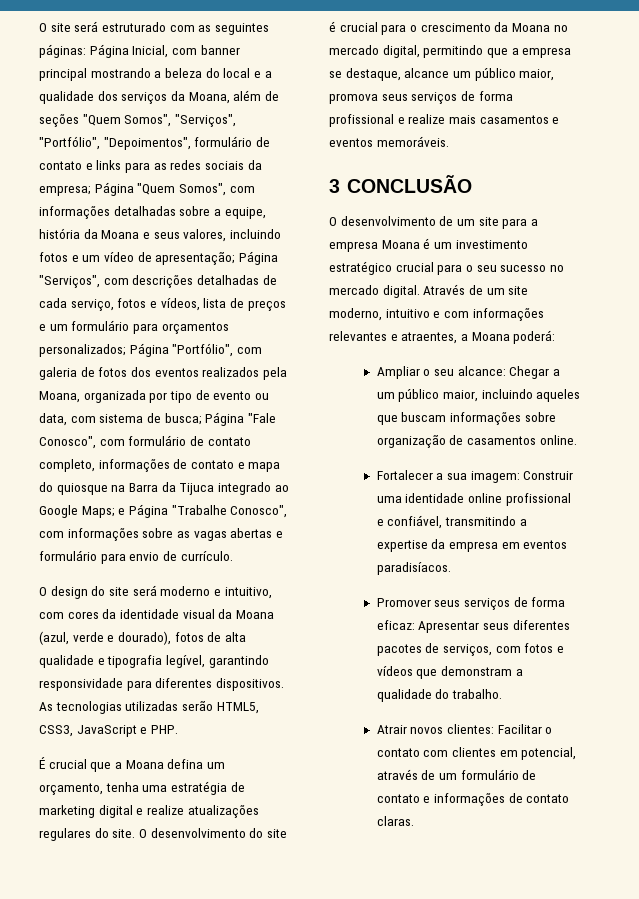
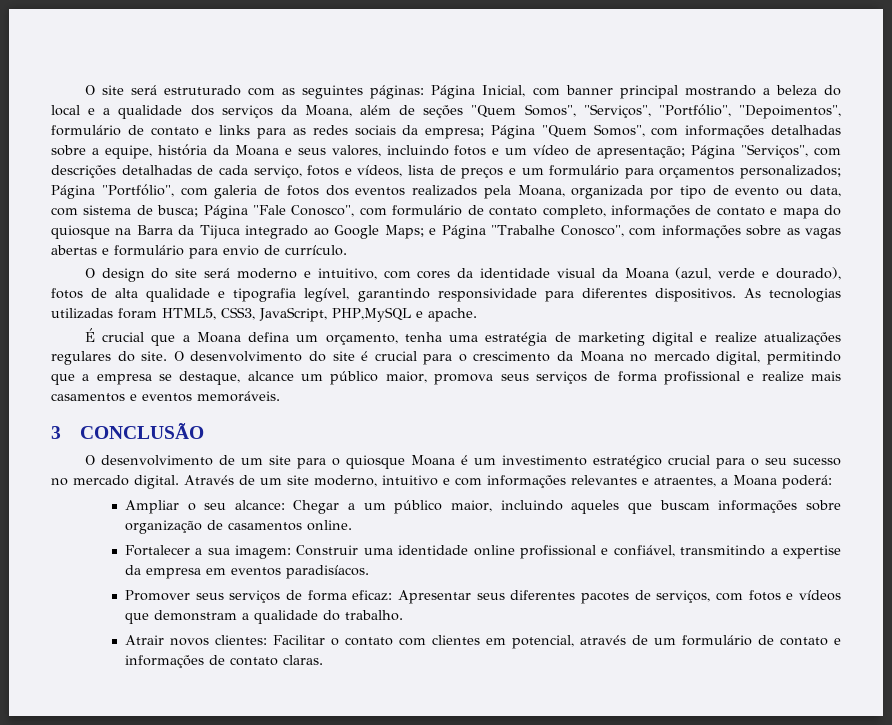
[181,700,213,711] serão -> [118,308,157,319] foram
[76,725,178,737] JavaScript e PHP. -> [259,307,477,322] JavaScript, PHP,MySQL e apache.
[530,219,538,226] [329,241,378,252] a empresa -> [331,455,405,469] o quiosque

